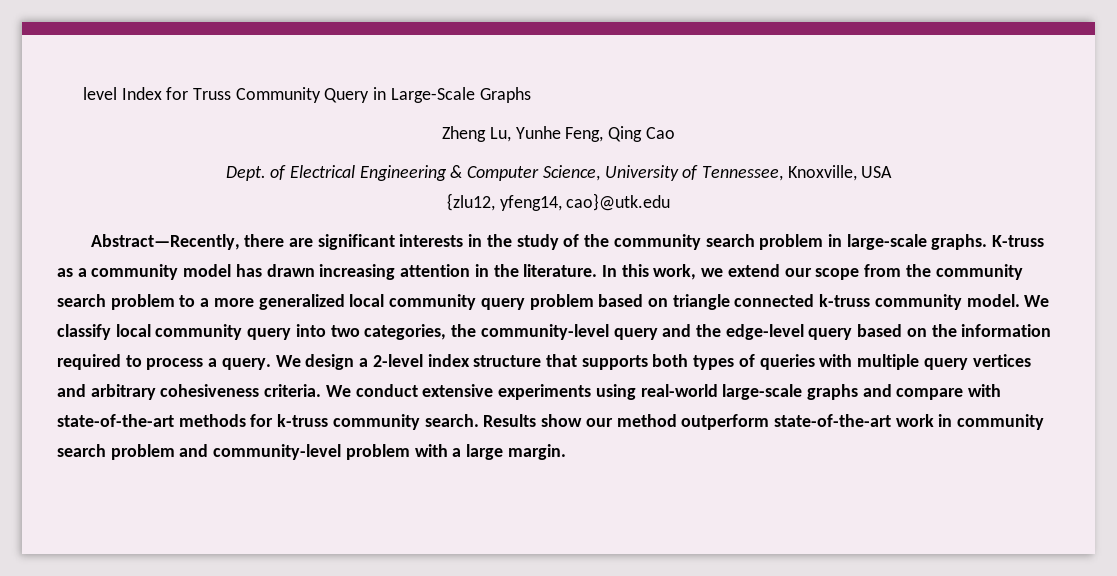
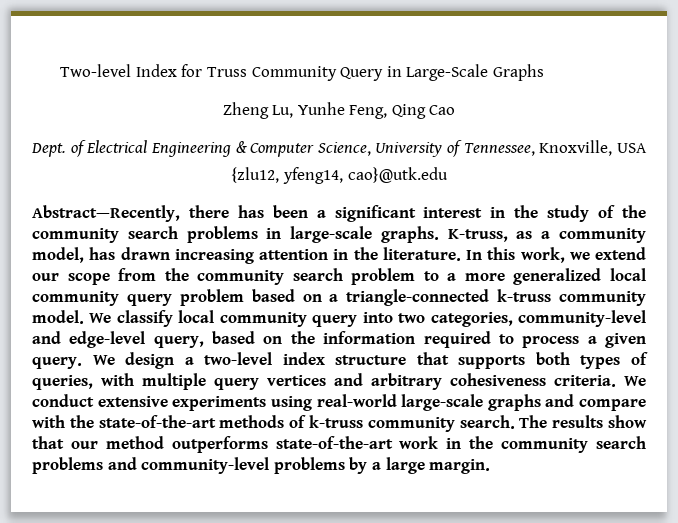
[82,87,117,100] level -> [60,64,132,77] Two-level
[289,234,464,250] are significant interests -> [237,205,483,222] has been a significant interest
[759,234,824,250] problem -> [186,226,258,243] problems
[992,235,1045,247] K-truss -> [447,229,508,242] K-truss,
[183,264,232,277] model -> [32,247,84,263] model,
[672,294,815,310] triangle connected -> [329,289,490,306] a triangle-connected
[451,324,853,340] the community-level query and the edge-level query -> [518,310,646,327] [32,331,204,348] community-level and edge-level query,
(218, 362) none -> [605,333,646,348] given
[372,354,423,367] 2-level -> [204,352,273,365] two-level
[759,354,815,370] queries -> [32,375,93,390] queries,
(1002, 390) none -> [69,415,94,428] the
[250,414,274,427] for -> [289,415,307,428] of
[483,414,583,427] Results show -> [519,415,647,428] [32,436,64,449] The results show that
[681,414,770,430] outperform -> [171,436,268,453] outperforms
[957,414,1045,430] [57,444,175,460] community search problem -> [469,436,646,453] [32,457,103,474] the community search problems
[345,444,448,460] problem with -> [273,457,368,474] problems by

